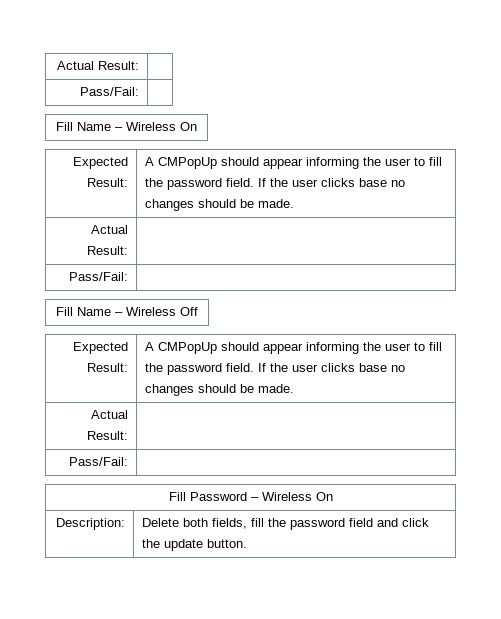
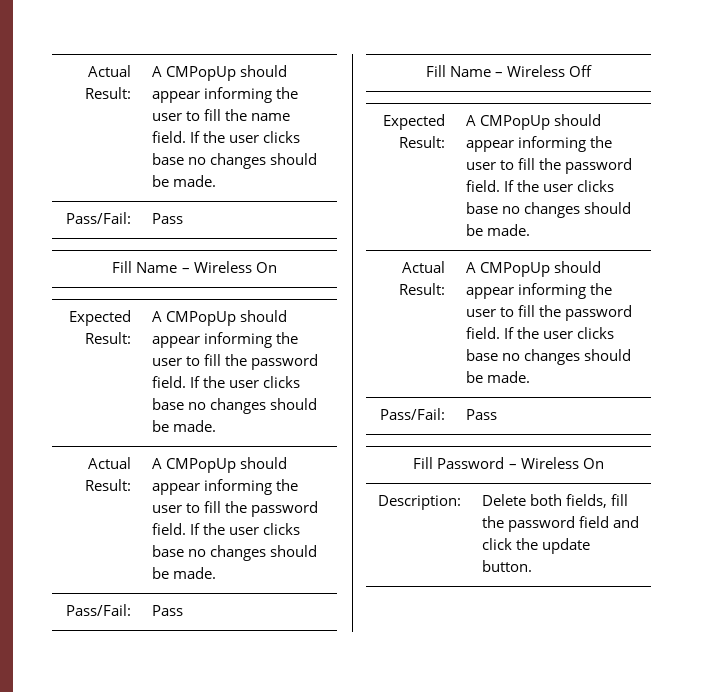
[56,61,139,70] [79,87,139,96] Actual Result: | // Pass/Fail: | -> [88,65,132,77] [85,87,132,99] [151,65,287,81] [151,87,298,103] [151,109,291,121] [151,131,301,143] [151,153,318,169] [151,175,216,187] [66,212,132,224] [151,213,183,224] Actual Result: | A CMPopUp should appear informing the user to fill the name field. If the user clicks base no changes should be made. // Pass/Fail: | Pass
[68,272,128,281] // Pass/Fail: | -> [151,457,287,473] [151,479,298,495] [151,501,319,517] [151,523,301,535] [151,545,318,561] [151,567,216,579] [66,604,132,616] [151,605,183,616] A CMPopUp should appear informing the user to fill the password field. If the user clicks base no changes should be made. // Pass/Fail: | Pass
[68,457,128,466] // Pass/Fail: | -> [465,261,601,277] [465,283,612,299] [465,305,633,321] [465,327,615,339] [465,349,632,365] [465,371,530,383] [380,408,446,420] [465,409,497,420] A CMPopUp should appear informing the user to fill the password field. If the user clicks base no changes should be made. // Pass/Fail: | Pass

